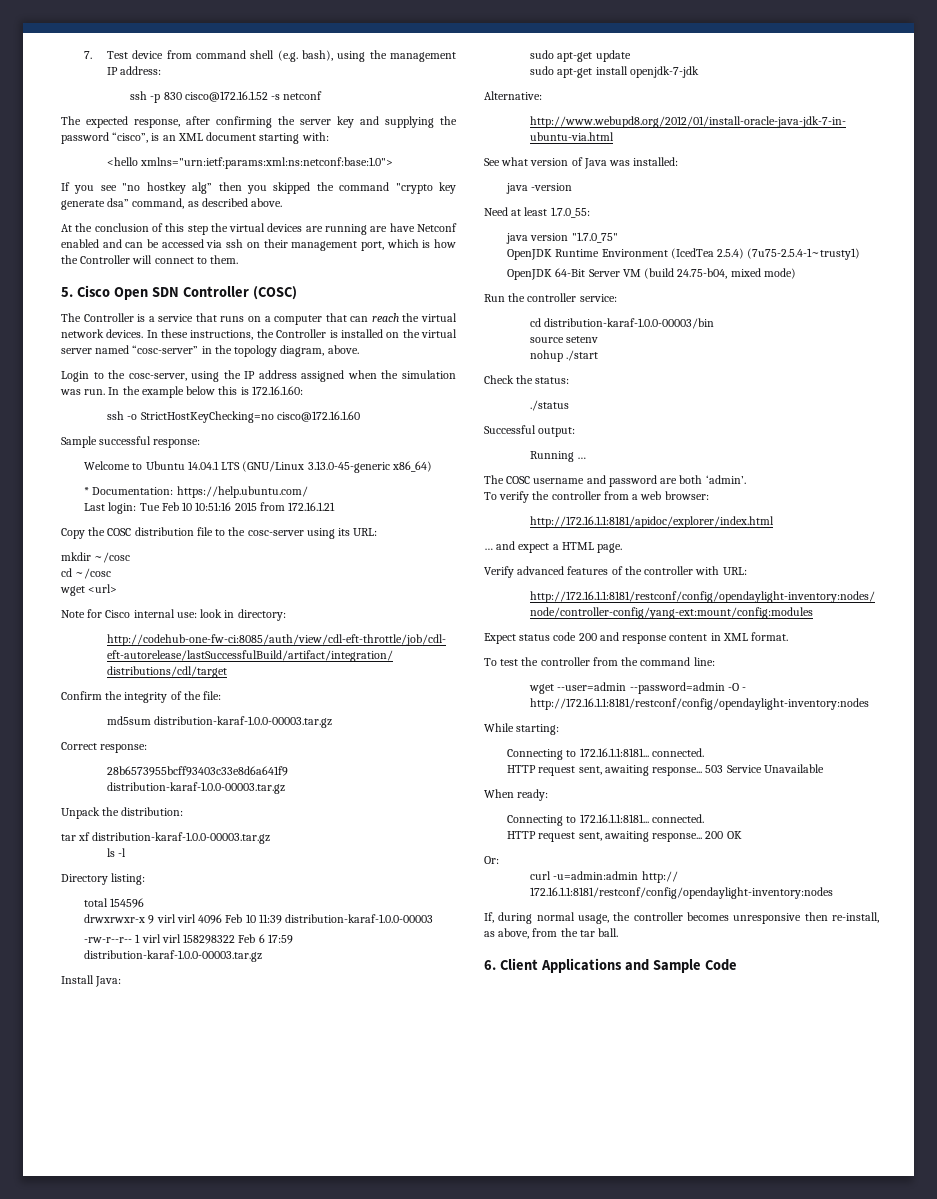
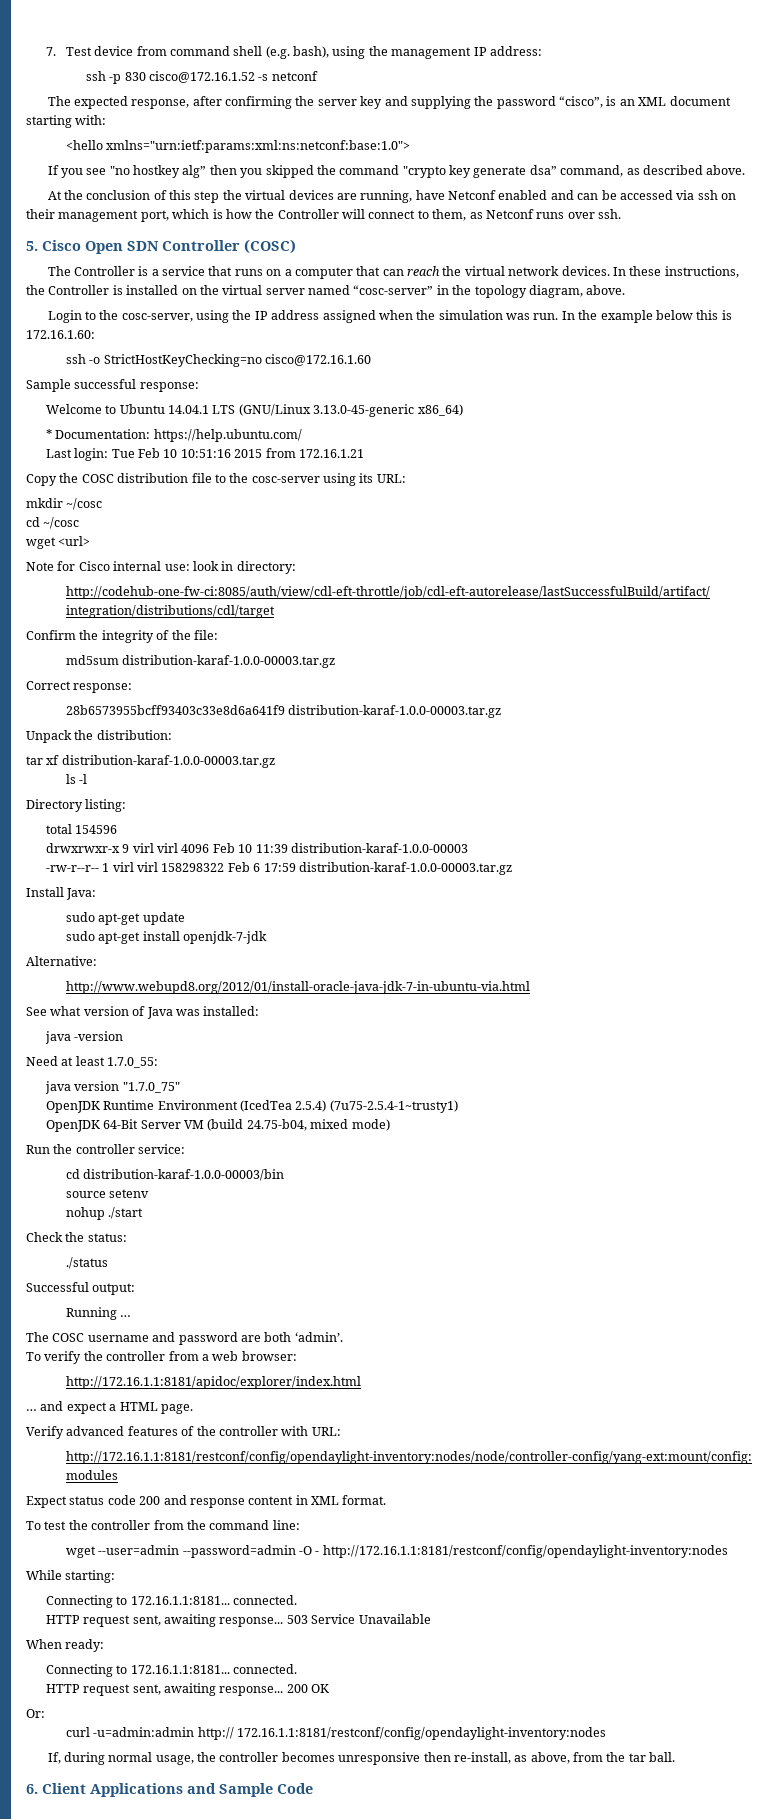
[325,224,388,235] running are -> [360,190,413,203] running,
[210,255,239,264] them. -> [432,209,621,221] them, as Netconf runs over ssh.

